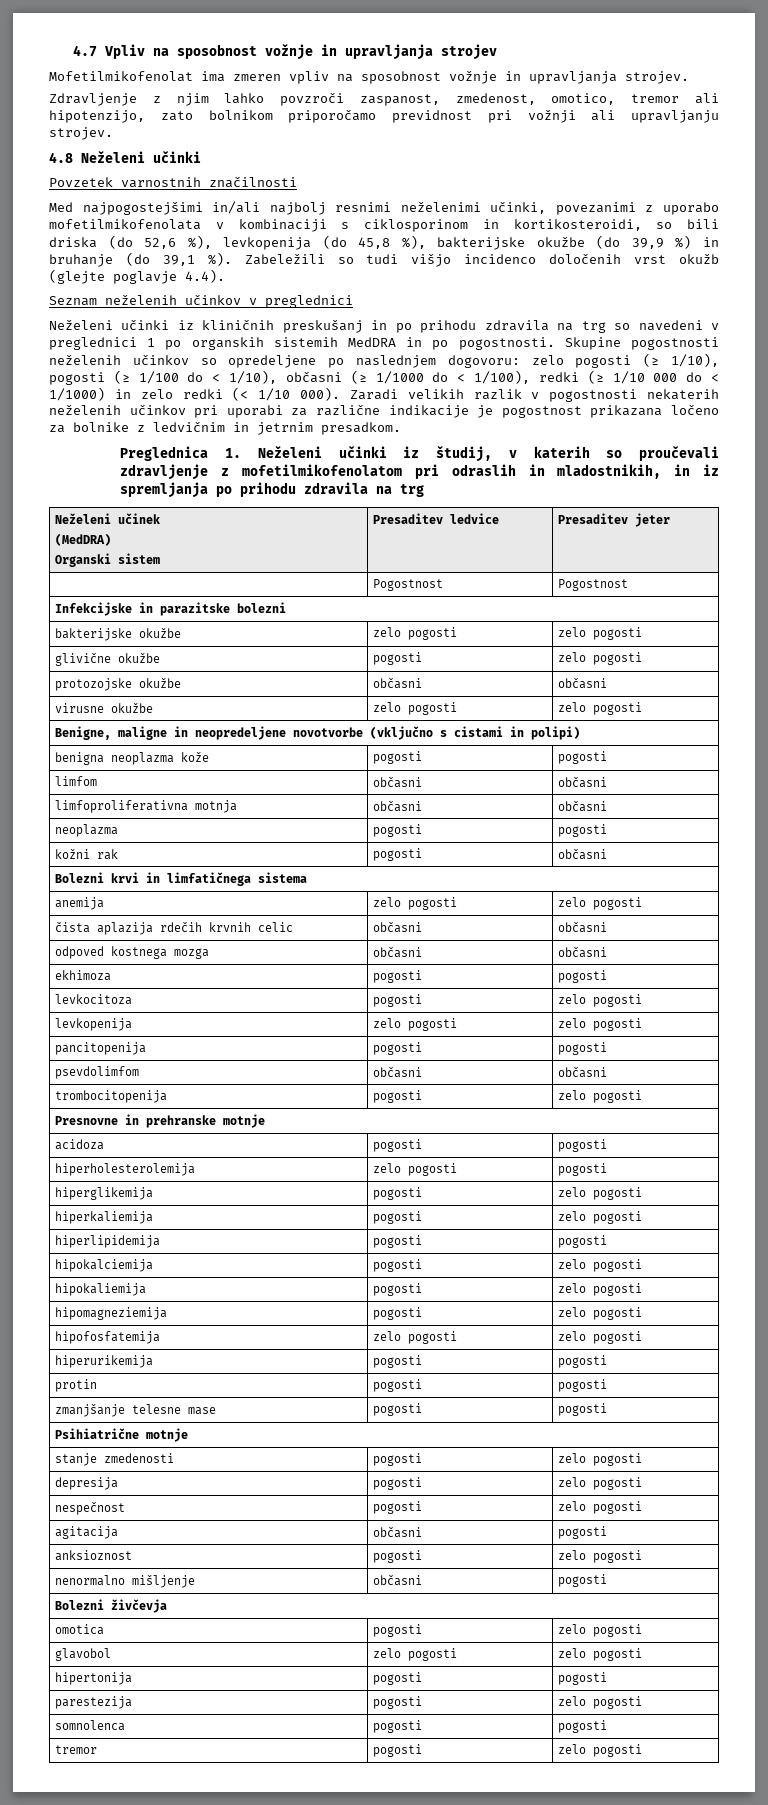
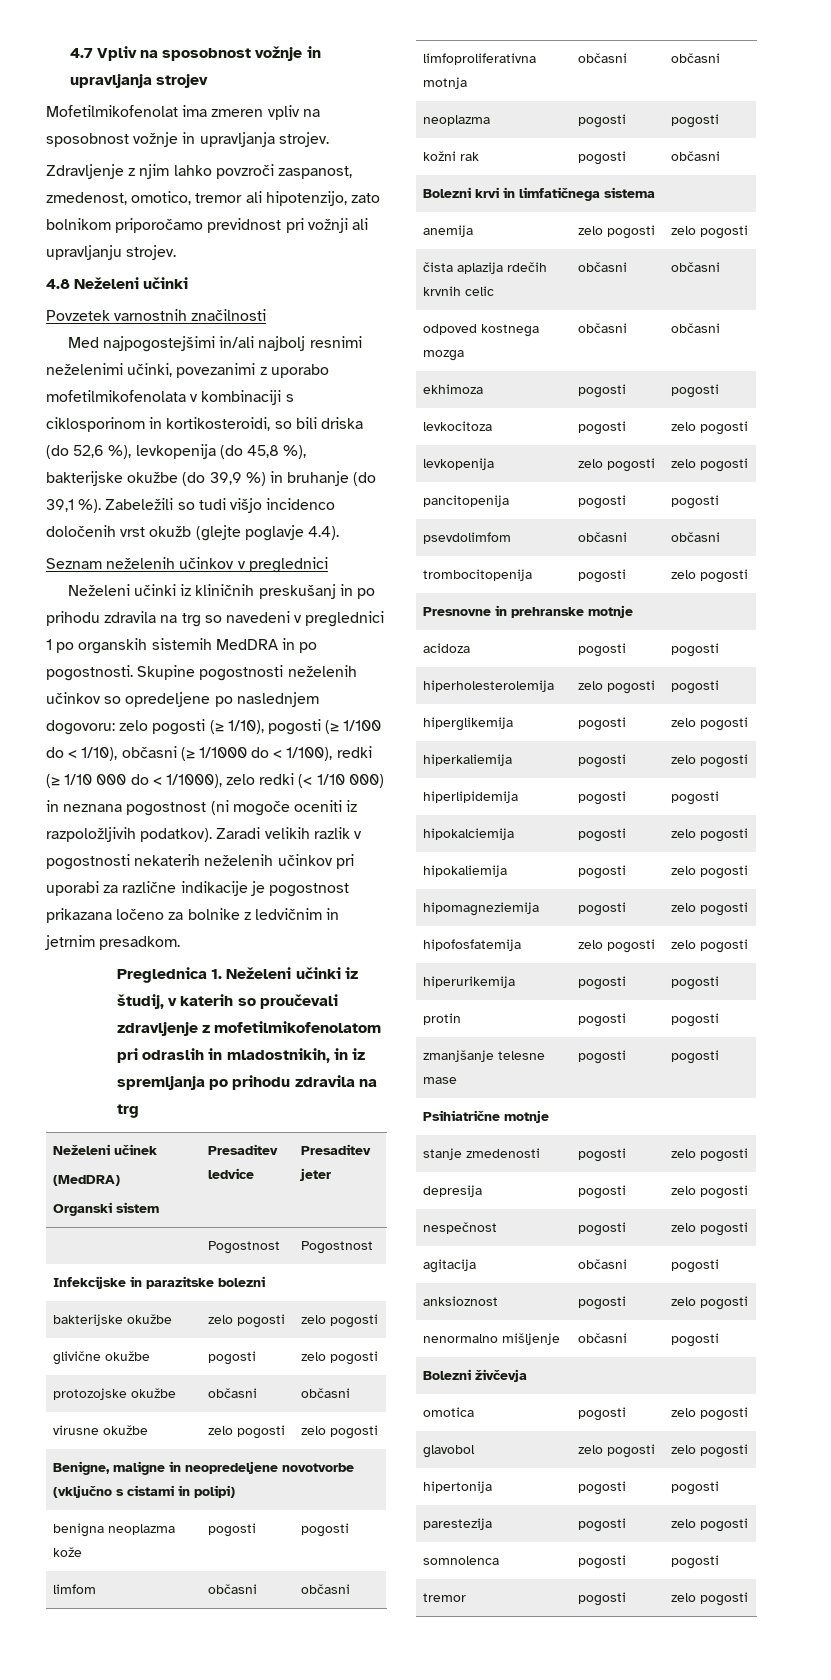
[49,387,131,401] 1/1000) in -> [165,774,222,788] 1/1000),
[300,387,340,401] 000). -> [348,774,384,788] [46,800,358,816] [46,827,213,842] 000) in neznana pogostnost (ni mogoče oceniti iz razpoložljivih podatkov).

